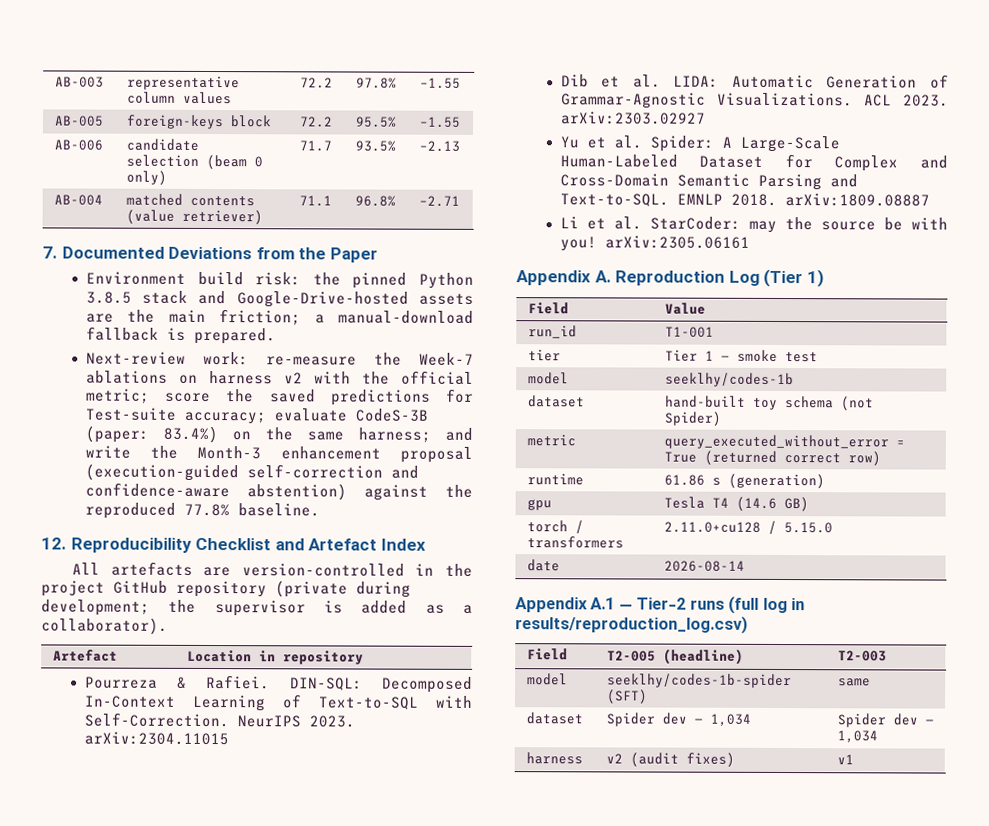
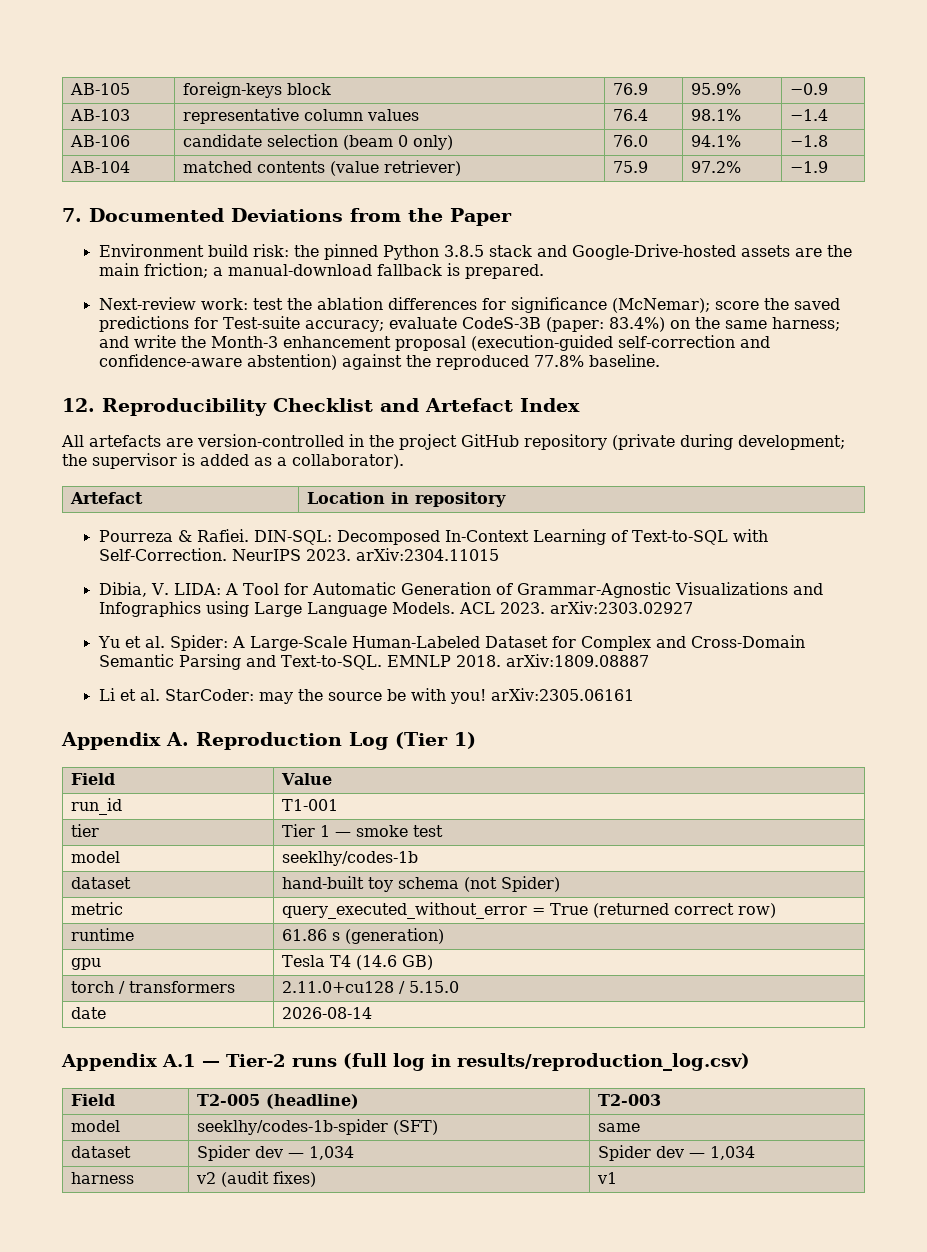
[54,76,104,88] [126,75,240,91] [126,91,232,105] [299,77,333,89] [355,77,397,89] [419,77,461,89] [53,115,104,127] [125,114,272,130] [298,116,333,128] [354,116,397,128] [418,116,461,128] [53,139,103,151] AB-003 | representative column values | 72.2 | 97.8% | −1.55 // AB-005 | foreign-keys block | 72.2 | 95.5% | −1.55 // AB-006 -> [70,83,131,95] [183,82,332,98] [613,83,649,95] [691,83,742,95] [790,83,829,95] [70,109,131,121] [183,108,420,124] [613,109,649,121] [691,109,742,121] [790,109,829,121] [70,135,131,147] AB-105 | foreign-keys block | 76.9 | 95.9% | −0.9 // AB-103 | representative column values | 76.4 | 98.1% | −1.4 // AB-106
[298,140,332,152] [354,140,396,152] [418,140,460,152] [53,194,103,206] 71.7 | 93.5% | −2.13 // AB-004 -> [613,135,649,147] [691,135,742,147] [790,135,829,147] [70,161,131,173] 76.0 | 94.1% | −1.8 // AB-104
[298,195,332,207] [354,195,396,207] [418,195,460,207] 71.1 | 96.8% | −2.71 -> [613,161,649,173] [691,161,742,173] [790,161,829,173] 75.9 | 97.2% | −1.9
[265,352,475,366] [85,370,474,385] [85,388,150,404] re-measure the Week-7 ablations on harness v2 with the official metric; -> [252,297,710,313] test the ablation differences for significance (McNemar);
[560,74,949,89] [560,92,853,109] Dib et al. LIDA: Automatic Generation of Grammar-Agnostic Visualizations. -> [98,582,823,598] [98,601,455,617] Dibia, V. LIDA: A Tool for Automatic Generation of Grammar-Agnostic Visualizations and Infographics using Large Language Models.

